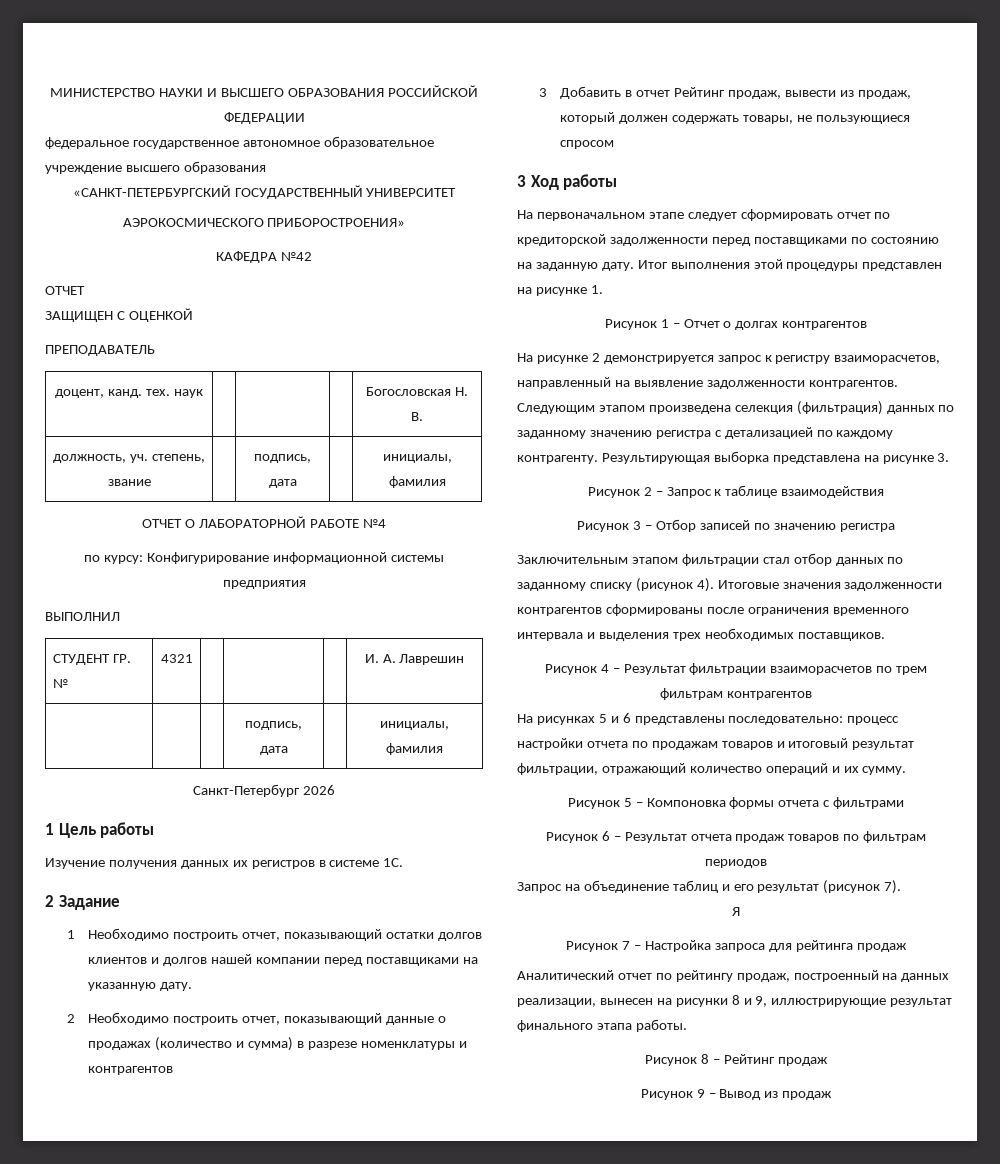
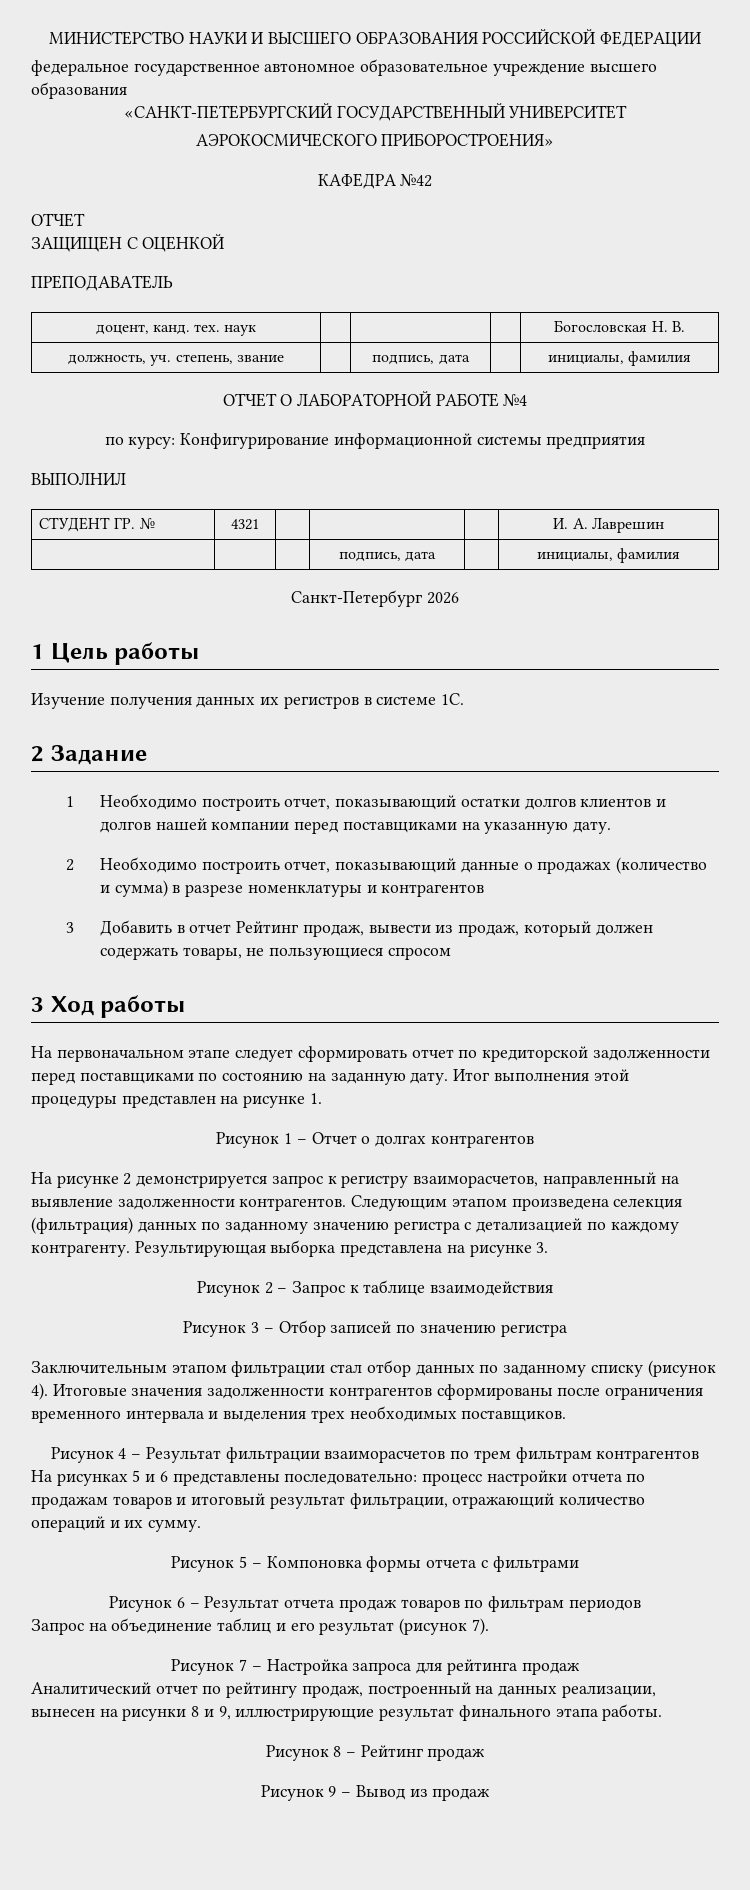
[732,907,740,916] // Я -> (489, 1626) none

